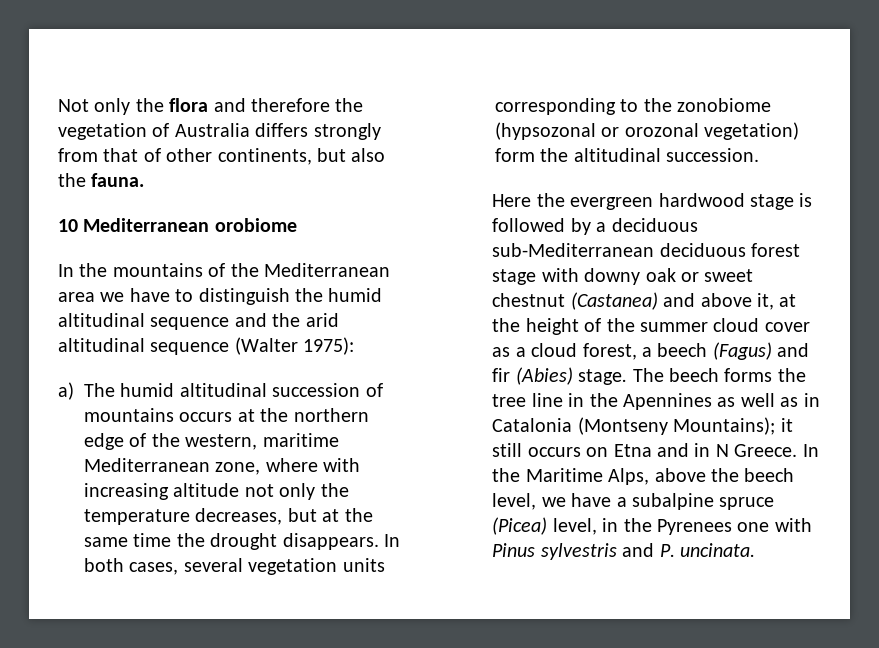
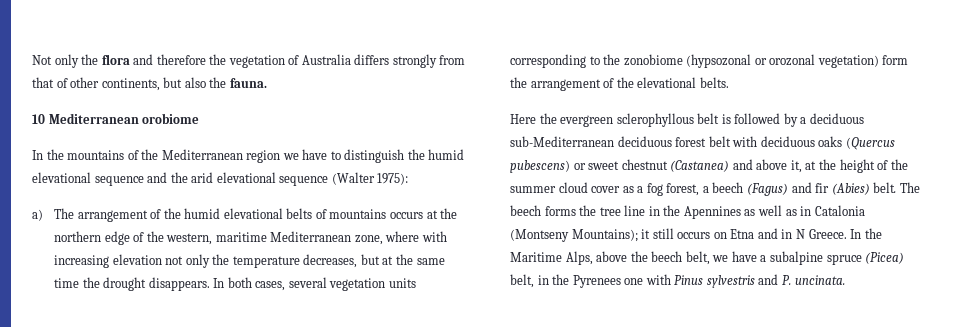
[58,292,95,302] area -> [246,150,281,163] region
[58,313,145,327] altitudinal -> [32,172,91,183] elevational
[58,338,145,352] altitudinal -> [216,172,276,183] elevational
[120,383,361,397] humid altitudinal succession -> [77,208,313,222] arrangement of the humid elevational belts
[173,483,240,497] altitude -> [112,254,162,265] elevation
[573,148,760,162] altitudinal succession. -> [530,77,729,91] arrangement of the elevational belts.
[658,193,795,210] hardwood stage -> [616,113,720,127] sclerophyllous belt
[492,268,676,285] stage with downy oak -> [708,136,895,150] [510,160,571,173] belt with deciduous oaks (Quercus pubescens)
[531,343,578,357] cloud -> [646,183,663,196] fog
[578,369,628,385] stage. -> [873,182,897,193] belt.
[492,493,537,510] level, -> [685,251,710,265] belt,
[552,518,597,535] level, -> [510,274,535,288] belt,

